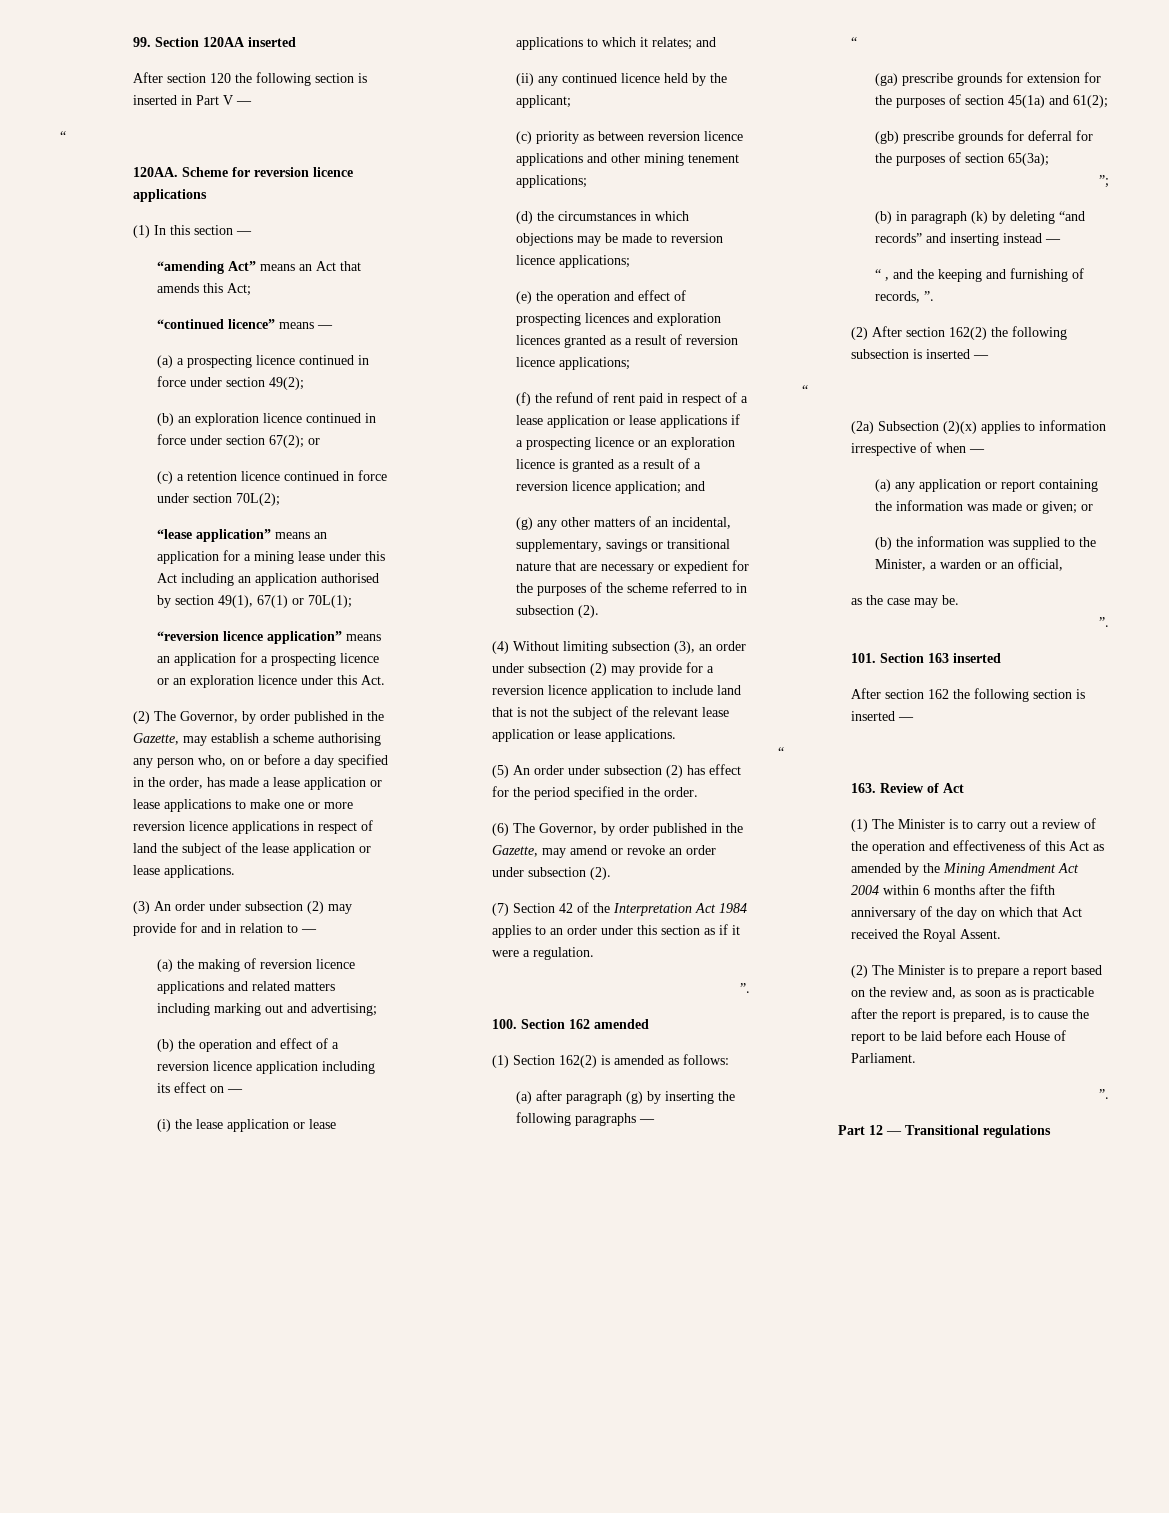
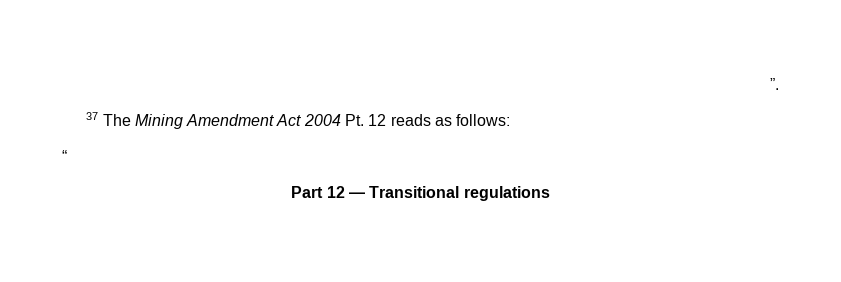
[133,37,297,47] [133,72,368,86] [133,95,253,105] [60,131,66,141] [133,167,354,177] [133,189,208,202] [133,225,253,238] [157,261,362,274] [157,283,252,296] [157,319,334,329] [157,355,370,368] [157,376,305,390] [157,413,377,426] [157,434,321,448] [157,470,388,484] [157,493,281,506] [157,529,328,542] [157,550,386,564] [157,573,380,586] [157,595,353,608] [157,631,382,644] [157,652,380,666] [157,675,386,688] [133,711,385,724] [133,733,382,746] [133,754,389,768] [133,777,383,790] [133,799,354,812] [133,820,374,834] [133,842,372,856] [133,865,236,878] [133,901,353,914] [133,922,318,936] [157,958,356,972] [157,981,336,994] [157,1003,378,1016] [157,1038,340,1052] [157,1061,376,1074] [157,1082,244,1093] [157,1119,337,1132] [516,37,717,50] [516,73,728,86] [516,95,572,108] [516,131,744,144] [516,153,740,166] [516,175,588,188] [516,211,690,224] [516,233,724,246] [516,255,631,268] [516,290,687,304] [516,313,722,326] [516,334,739,348] [516,357,631,370] [516,392,749,406] [516,414,741,428] [516,437,736,450] [516,458,702,472] [516,481,706,494] [516,516,732,530] [516,539,731,552] [516,560,750,574] [516,582,748,596] [516,605,600,618] [492,641,747,654] [492,662,715,676] [492,685,742,698] [492,706,730,720] [492,729,677,742] [492,764,742,778] [492,786,699,800] [492,823,744,836] [492,845,717,858] [492,867,612,880] [492,902,748,916] [492,924,741,938] [492,947,595,960] [740,983,750,993] [492,1019,650,1029] [492,1054,730,1068] [516,1090,736,1104] [516,1112,656,1126] [851,37,858,47] [875,72,1102,86] [875,94,1109,108] [875,130,1094,144] [875,152,1050,166] [1099,175,1109,188] [875,211,1086,224] [875,233,1062,246] [875,268,1085,282] [875,291,935,303] [851,326,1068,340] [851,349,990,359] [802,385,809,395] [851,420,1107,434] [851,442,986,456] [875,479,1099,492] [875,500,1094,514] [875,536,1097,550] [875,558,1064,571] [851,595,960,608] [1099,617,1109,627] [851,653,1002,663] [851,688,1086,702] [851,711,915,721] [778,747,784,757] [851,783,965,793] [851,818,1097,832] [851,840,1105,854] [851,863,1080,876] [851,884,1056,895] [851,906,1083,920] [851,929,1002,942] [851,965,1103,978] [851,987,1095,1000] [851,1008,1090,1022] [851,1030,1067,1044] [851,1053,917,1063] [1099,1089,1109,1099] 99. Section 120AA inserted // After section 120 the following section is inserted in Part V — // “ // 120AA. Scheme for reversion licence applications // (1) In this section — // “amending Act” means an Act that amends this Act; // “continued licence” means — // (a) a prospecting licence continued in force under section 49(2); // (b) an exploration licence continued in force under section 67(2); or // (c) a retention licence continued in force under section 70L(2); // “lease application” means an application for a mining lease under this Act including an application authorised by section 49(1), 67(1) or 70L(1); // “reversion licence application” means an application for a prospecting licence or an exploration licence under this Act. // (2) The Governor, by order published in the Gazette, may establish a scheme authorising any person who, on or before a day specified in the order, has made a lease application or lease applications to make one or more reversion licence applications in respect of land the subject of the lease application or lease applications. // (3) An order under subsection (2) may provide for and in relation to — // (a) the making of reversion licence applications and related matters including marking out and advertising; // (b) the operation and effect of a reversion licence application including its effect on — // (i) the lease application or lease applications to which it relates; and // (ii) any continued licence held by the applicant; // (c) priority as between reversion licence applications and other mining tenement applications; // (d) the circumstances in which objections may be made to reversion licence applications; // (e) the operation and effect of prospecting licences and exploration licences granted as a result of reversion licence applications; // (f) the refund of rent paid in respect of a lease application or lease applications if a prospecting licence or an exploration licence is granted as a result of a reversion licence application; and // (g) any other matters of an incidental, supplementary, savings or transitional nature that are necessary or expedient for the purposes of the scheme referred to in subsection (2). // (4) Without limiting subsection (3), an order under subsection (2) may provide for a reversion licence application to include land that is not the subject of the relevant lease application or lease applications. // (5) An order under subsection (2) has effect for the period specified in the order. // (6) The Governor, by order published in the Gazette, may amend or revoke an order under subsection (2). // (7) Section 42 of the Interpretation Act 1984 applies to an order under this section as if it were a regulation. // ”. // 100. Section 162 amended // (1) Section 162(2) is amended as follows: // (a) after paragraph (g) by inserting the following paragraphs — // “ // (ga) prescribe grounds for extension for the purposes of section 45(1a) and 61(2); // (gb) prescribe grounds for deferral for the purposes of section 65(3a); // ”; // (b) in paragraph (k) by deleting “and records” and inserting instead — // “ , and the keeping and furnishing of records, ”. // (2) After section 162(2) the following subsection is inserted — // “ // (2a) Subsection (2)(x) applies to information irrespective of when — // (a) any application or report containing the information was made or given; or // (b) the information was supplied to the Minister, a warden or an official, // as the case may be. // ”. // 101. Section 163 inserted // After section 162 the following section is inserted — // “ // 163. Review of Act // (1) The Minister is to carry out a review of the operation and effectiveness of this Act as amended by the Mining Amendment Act 2004 within 6 months after the fifth anniversary of the day on which that Act received the Royal Assent. // (2) The Minister is to prepare a report based on the review and, as soon as is practicable after the report is prepared, is to cause the report to be laid before each House of Parliament. // ”. -> [770,78,779,90] [86,112,511,129] [62,150,67,162] ”. // 37 The Mining Amendment Act 2004 Pt. 12 reads as follows: // “

